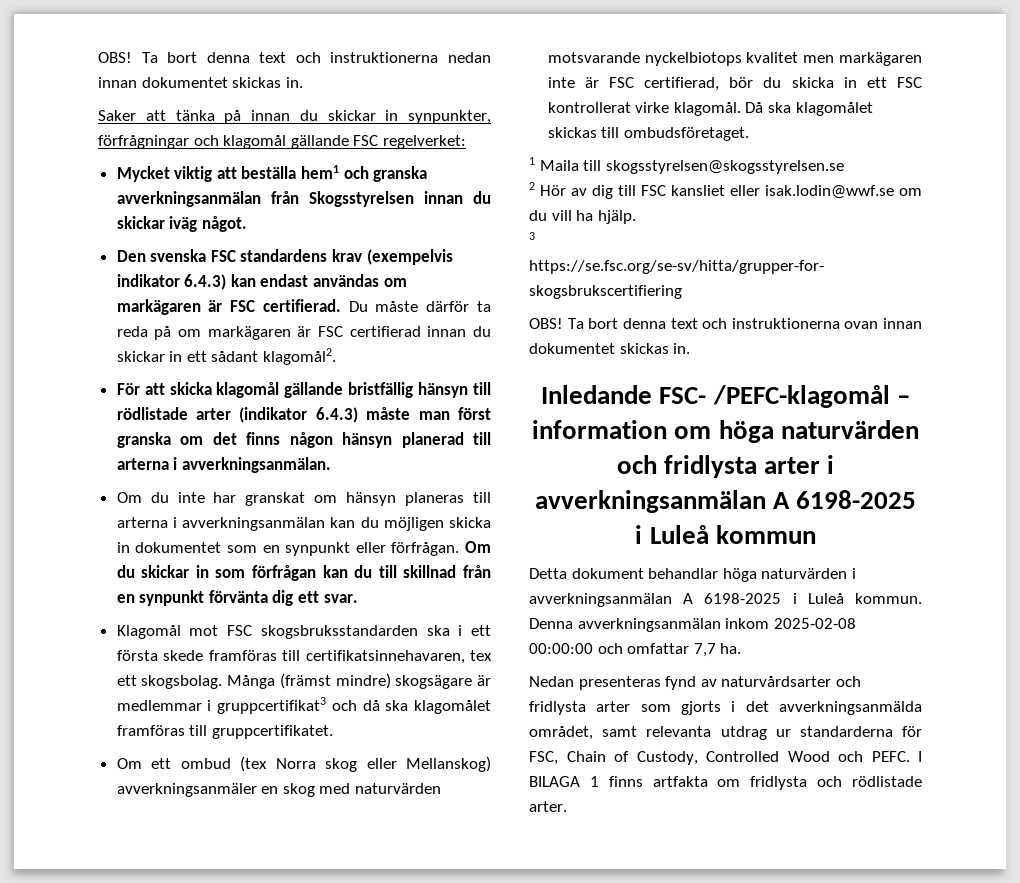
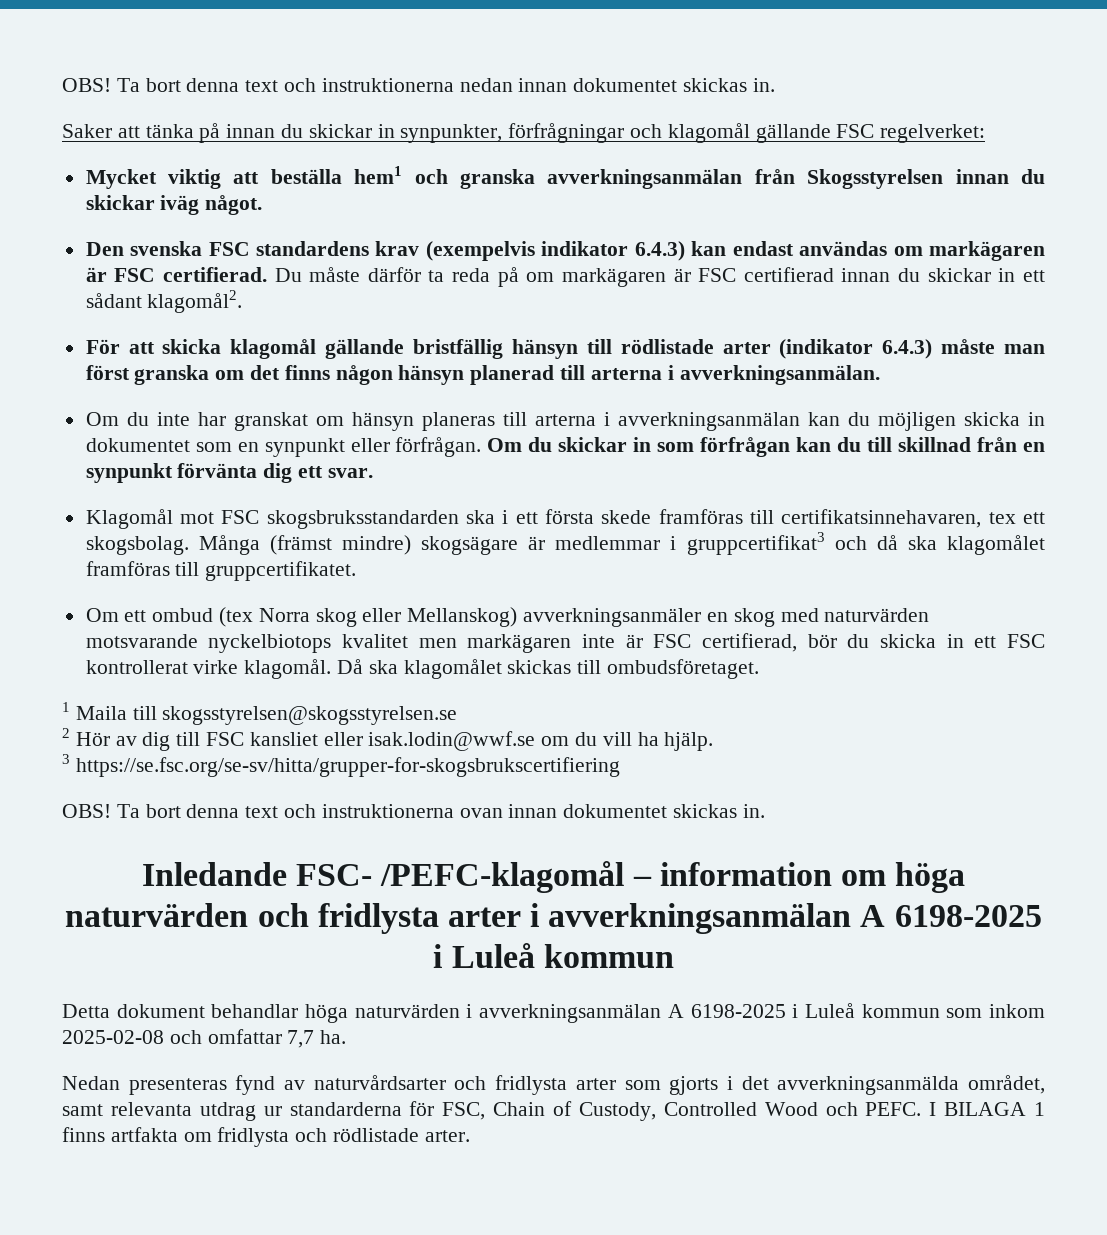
[855,593,922,604] [529,618,721,632] kommun. Denna avverkningsanmälan -> [861,1004,983,1018] kommun som
[529,643,593,654] 00:00:00 -> (164, 1037) none

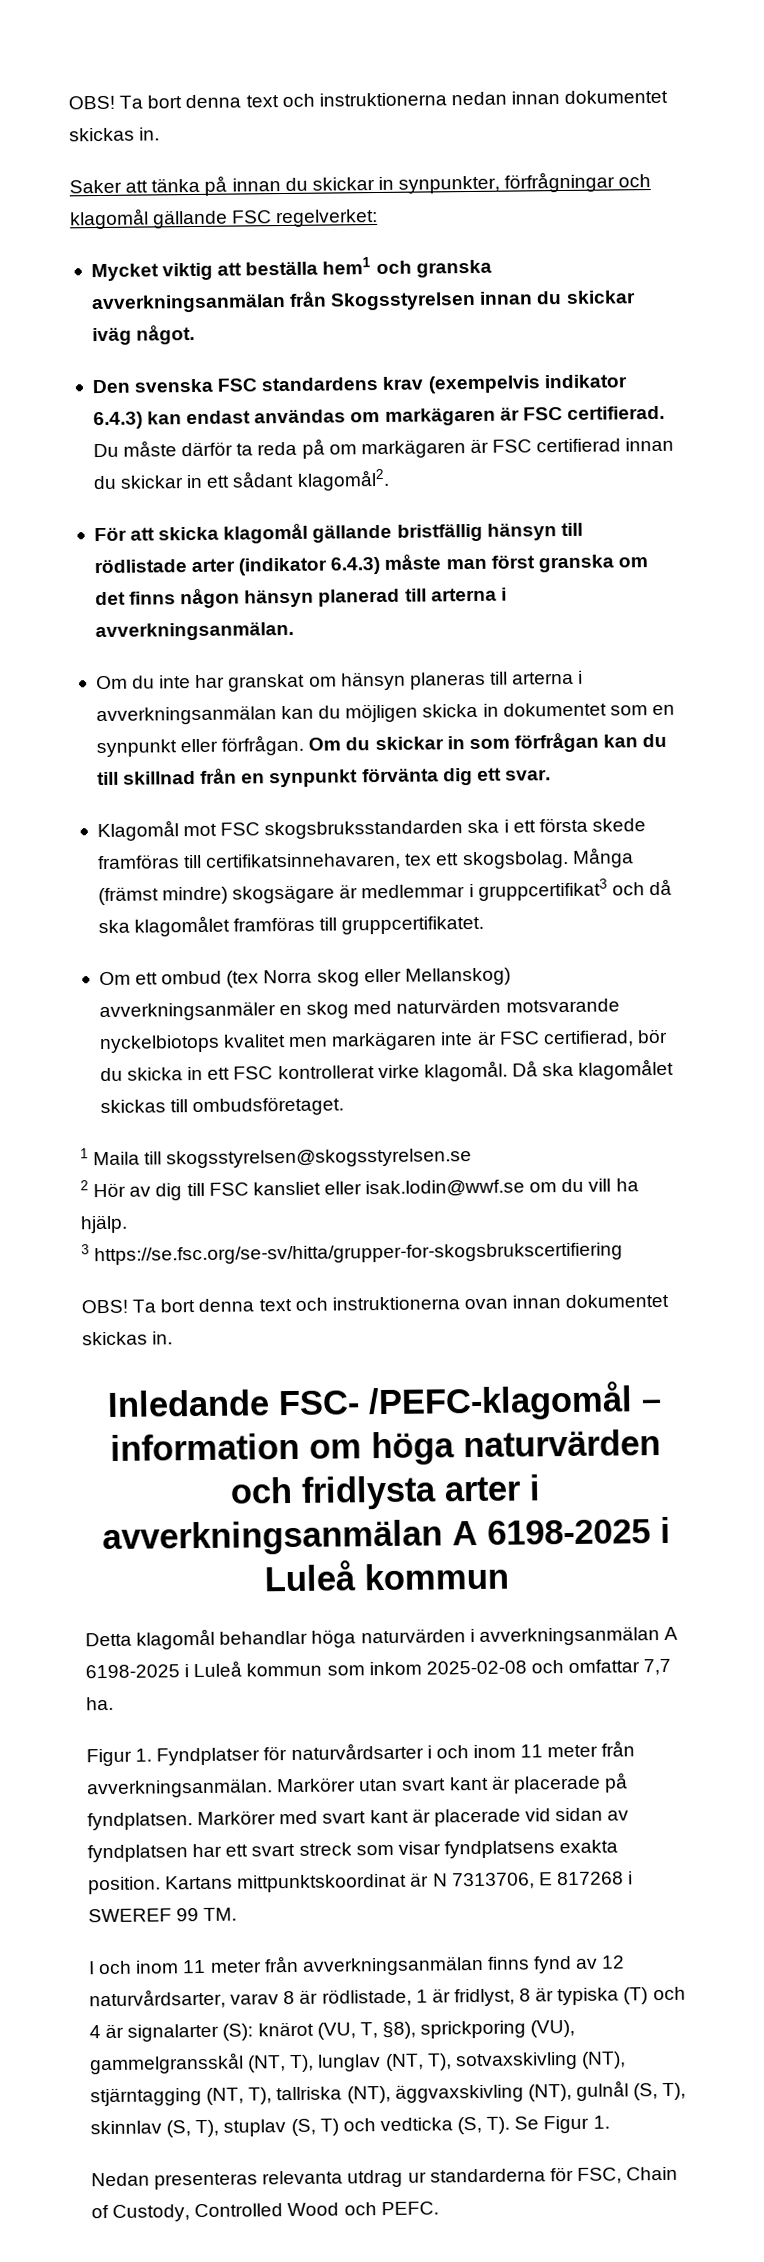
[116,1004,205,1018] dokument -> [136,1628,216,1650] klagomål
[62,1075,1046,1095] [62,1104,103,1116] Nedan presenteras fynd av naturvårdsarter och fridlysta arter som gjorts i det avverkningsanmälda området, samt -> [86,1740,636,1767] [87,1772,628,1799] [87,1807,630,1831] [87,1839,619,1863] [88,1871,634,1895] [88,1907,238,1923] [88,1955,626,1976] [89,1986,686,2010] [89,2019,576,2042] [89,2051,626,2075] [90,2080,687,2107] [90,2115,610,2138] [91,2172,259,2190] Figur 1. Fyndplatser för naturvårdsarter i och inom 11 meter från avverkningsanmälan. Markörer utan svart kant är placerade på fyndplatsen. Markörer med svart kant är placerade vid sidan av fyndplatsen har ett svart streck som visar fyndplatsens exakta position. Kartans mittpunktskoordinat är N 7313706, E 817268 i SWEREF 99 TM. // I och inom 11 meter från avverkningsanmälan finns fynd av 12 naturvårdsarter, varav 8 är rödlistade, 1 är fridlyst, 8 är typiska (T) och 4 är signalarter (S): knärot (VU, T, §8), sprickporing (VU), gammelgransskål (NT, T), lunglav (NT, T), sotvaxskivling (NT), stjärntagging (NT, T), tallriska (NT), äggvaxskivling (NT), gulnål (S, T), skinnlav (S, T), stuplav (S, T) och vedticka (S, T). Se Figur 1. // Nedan presenteras
[929,1102,1045,1116] [62,1127,470,1147] I BILAGA 1 finns artfakta om fridlysta och rödlistade arter. -> (439, 2208) none

